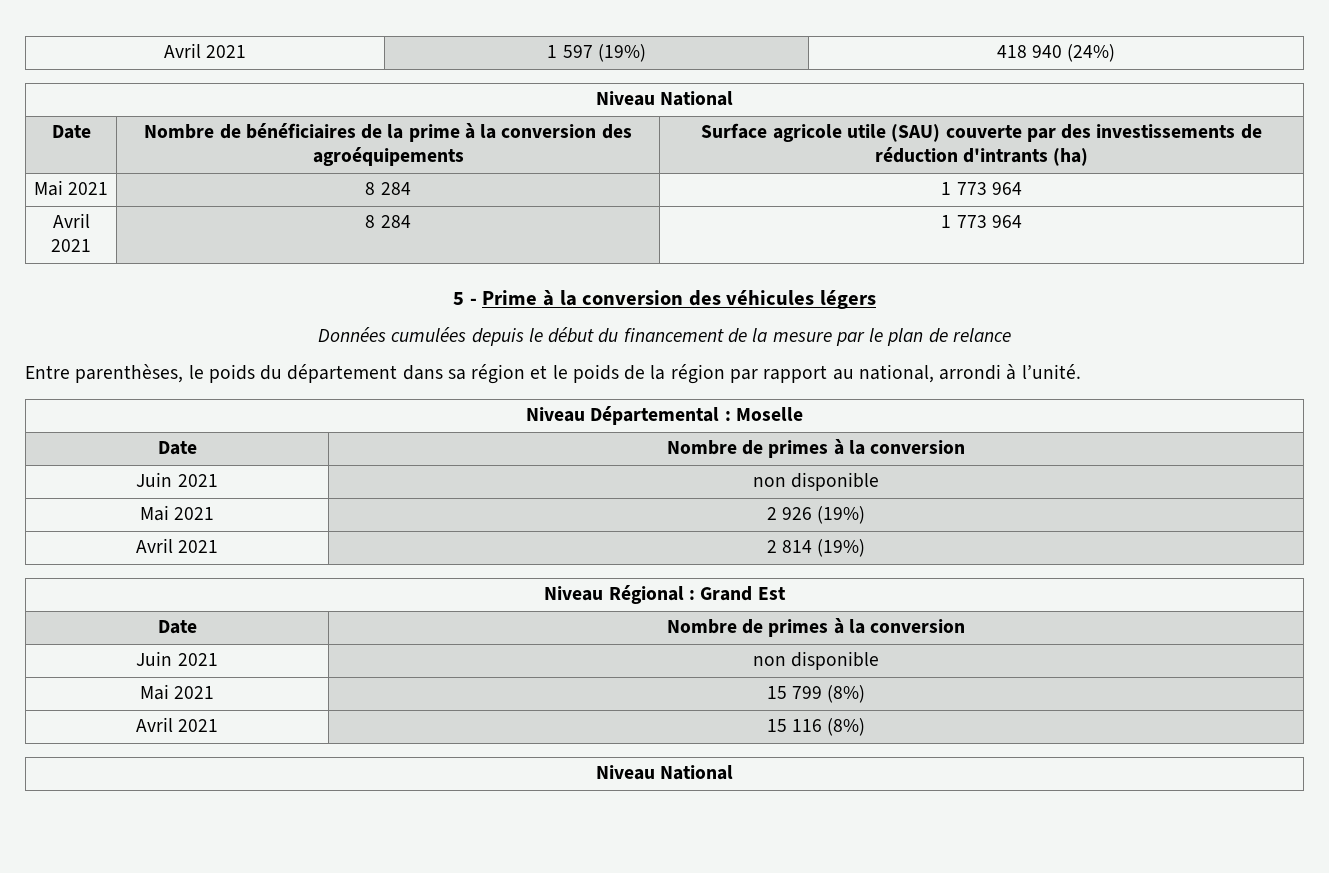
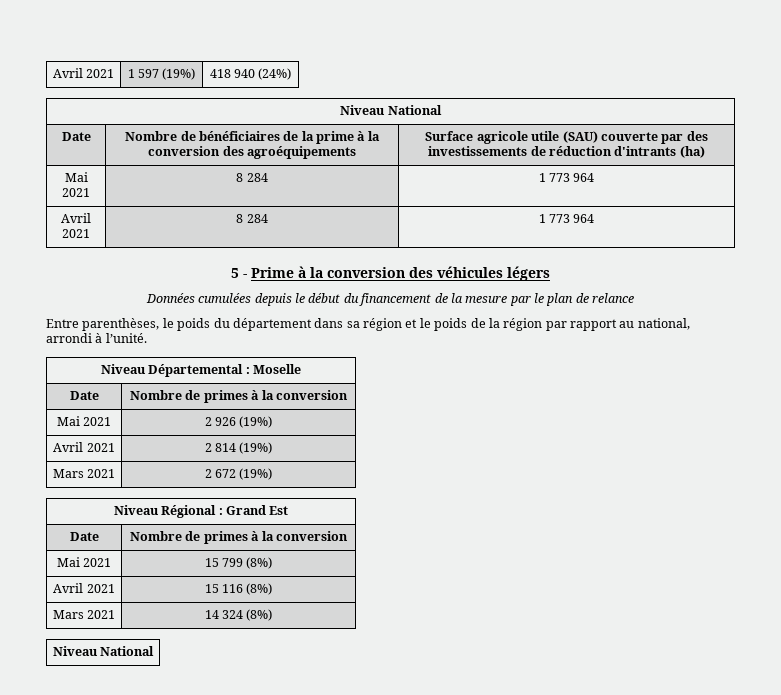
[136,472,218,487] [752,472,880,491] // Juin 2021 | non disponible -> (348, 395) none
(866, 548) none -> [52,469,116,478] [204,468,273,480] // Mars 2021 | 2 672 (19%)
[136,651,218,666] [752,651,880,670] // Juin 2021 | non disponible -> (348, 536) none
(866, 727) none -> [52,610,116,619] [204,609,273,621] // Mars 2021 | 14 324 (8%)

